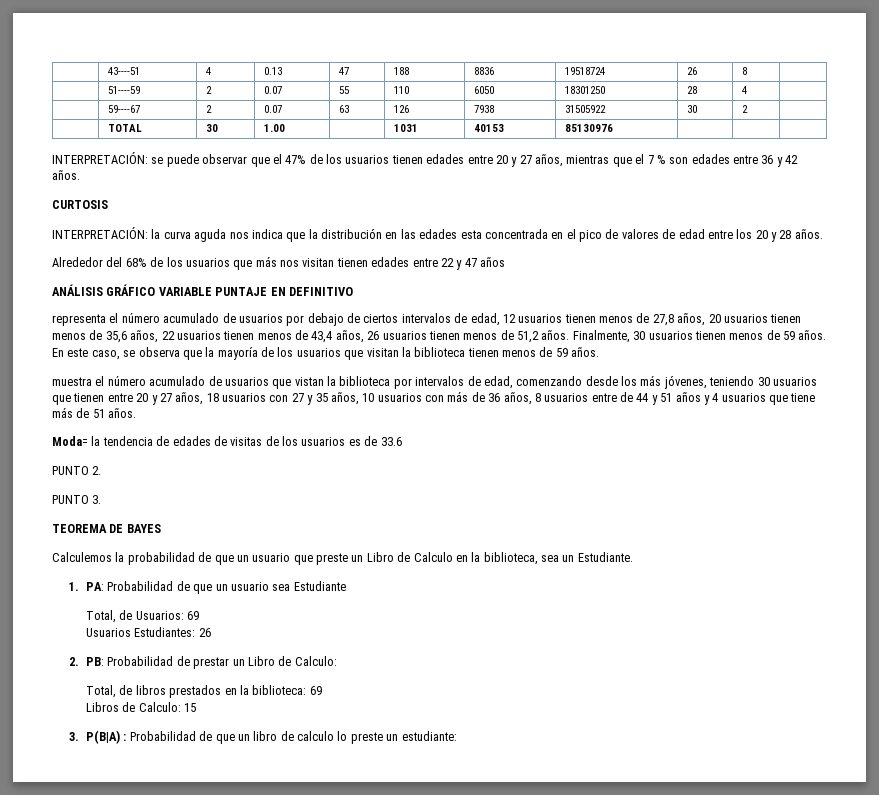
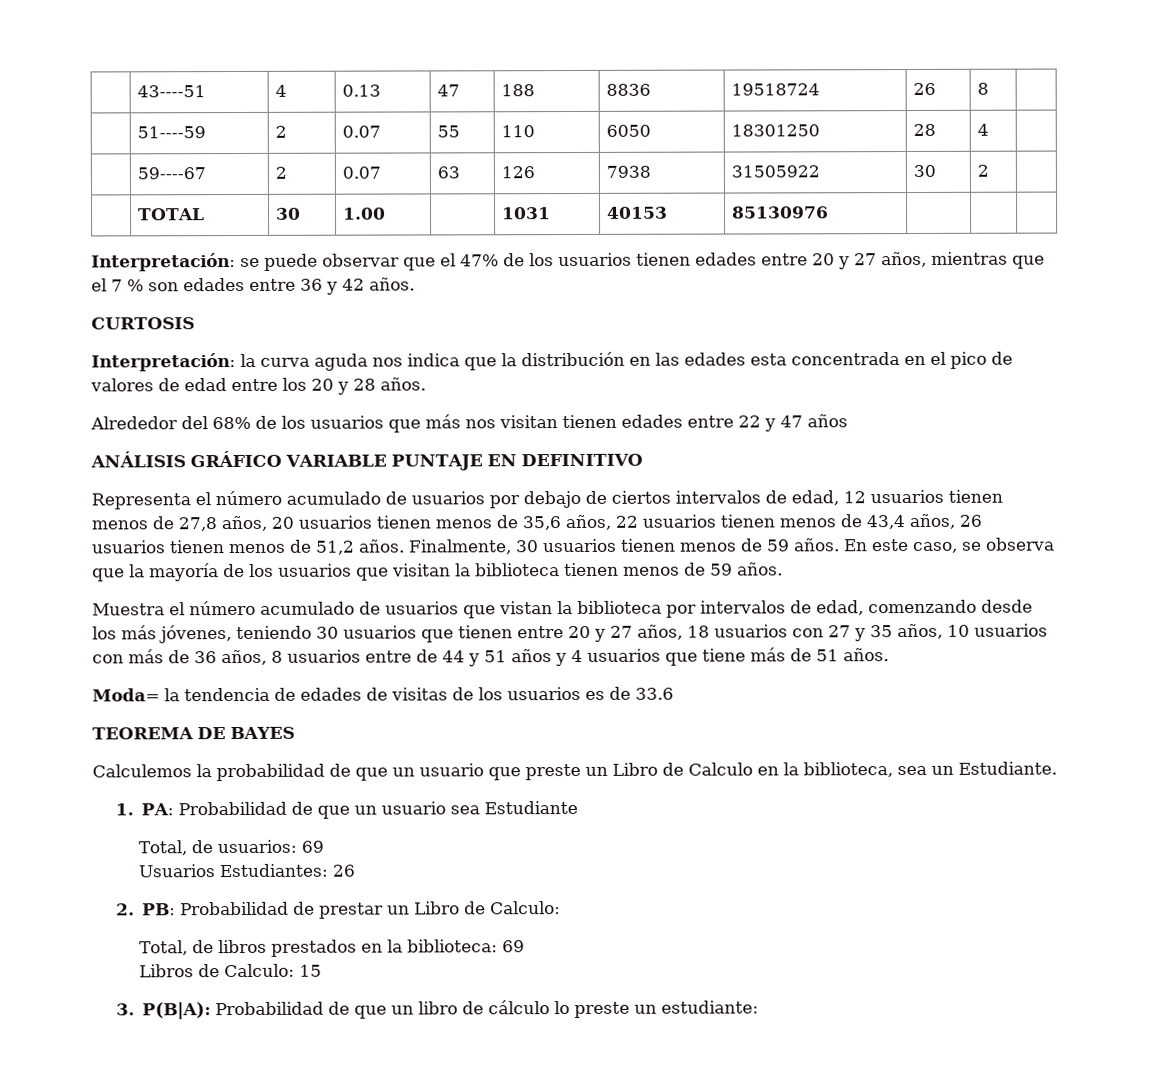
[52,152,148,164] INTERPRETACIÓN: -> [91,253,236,272] Interpretación:
[52,227,148,239] INTERPRETACIÓN: -> [91,353,236,372] Interpretación:
[52,314,106,326] representa -> [91,493,191,510] Representa
[52,377,92,386] muestra -> [92,603,165,616] Muestra
[52,466,102,475] [52,495,102,504] // PUNTO 2. // PUNTO 3. -> (674, 693) none
[135,611,184,620] Usuarios: -> [217,839,298,854] usuarios:
[86,730,127,744] P(B|A) : -> [142,1002,212,1020] P(B|A):
[297,731,335,741] calculo -> [488,1000,551,1015] cálculo

